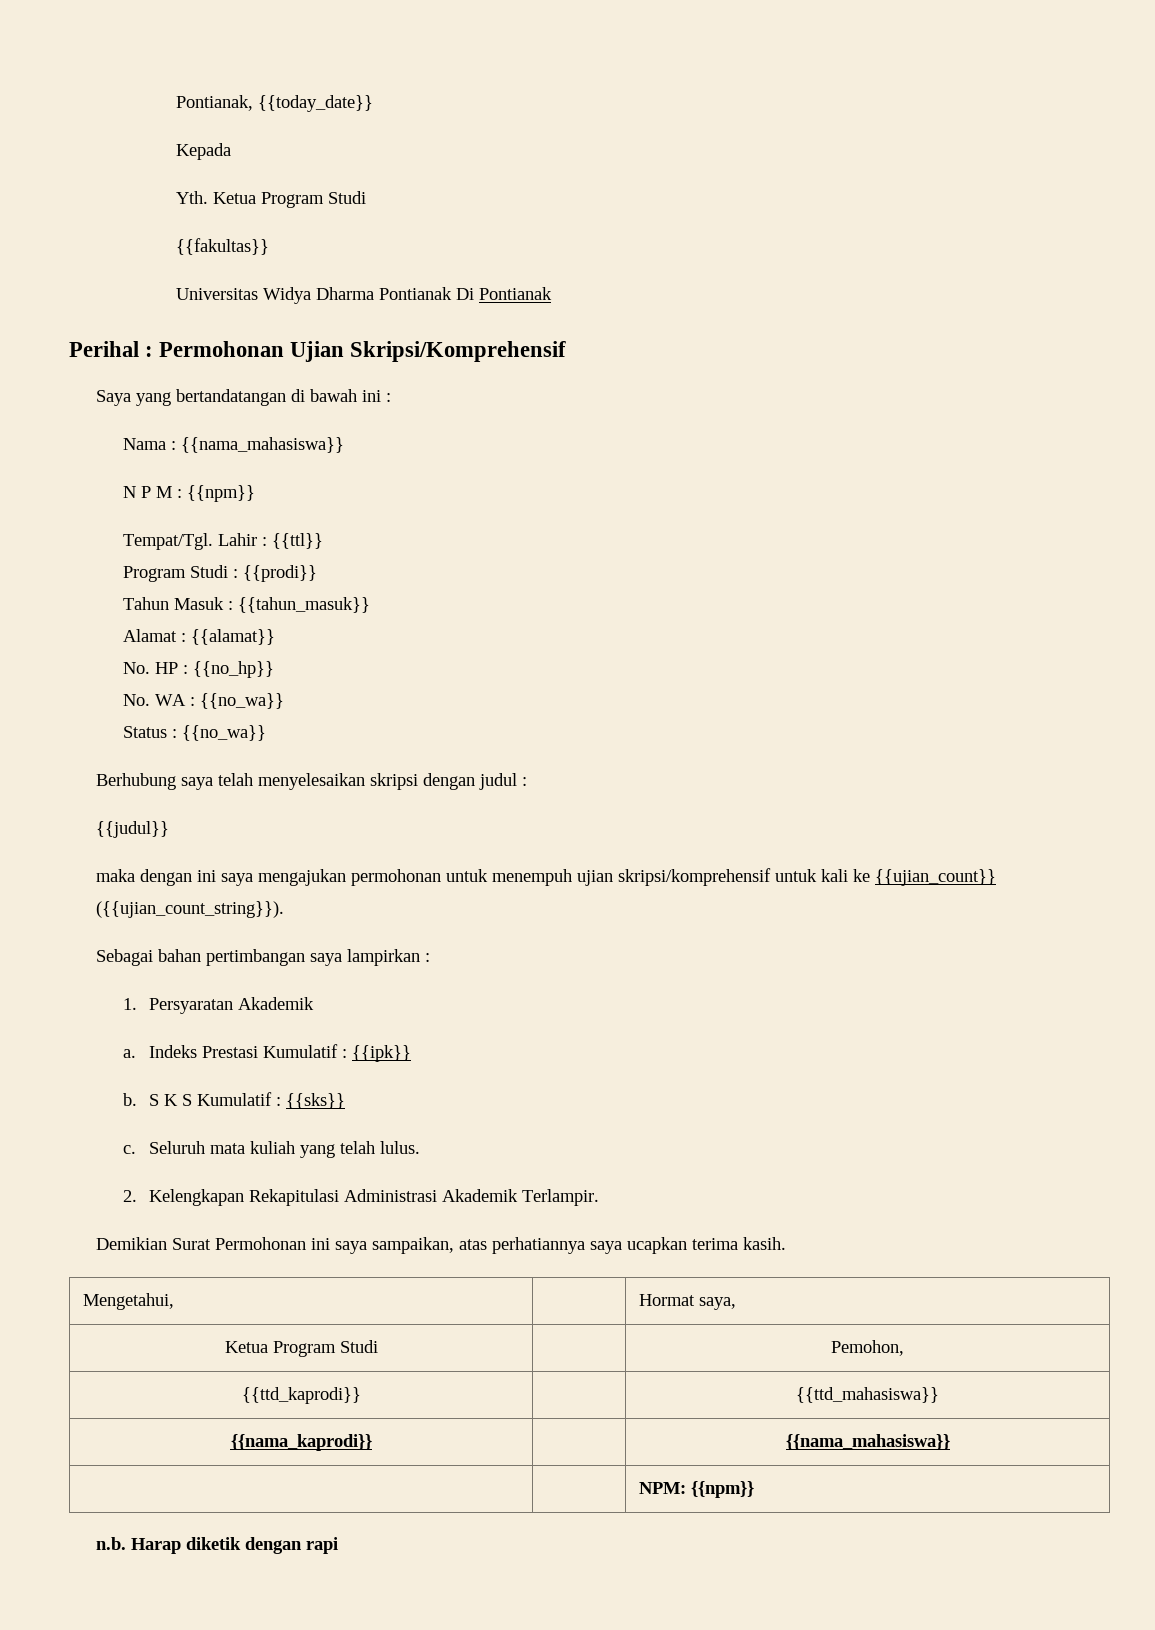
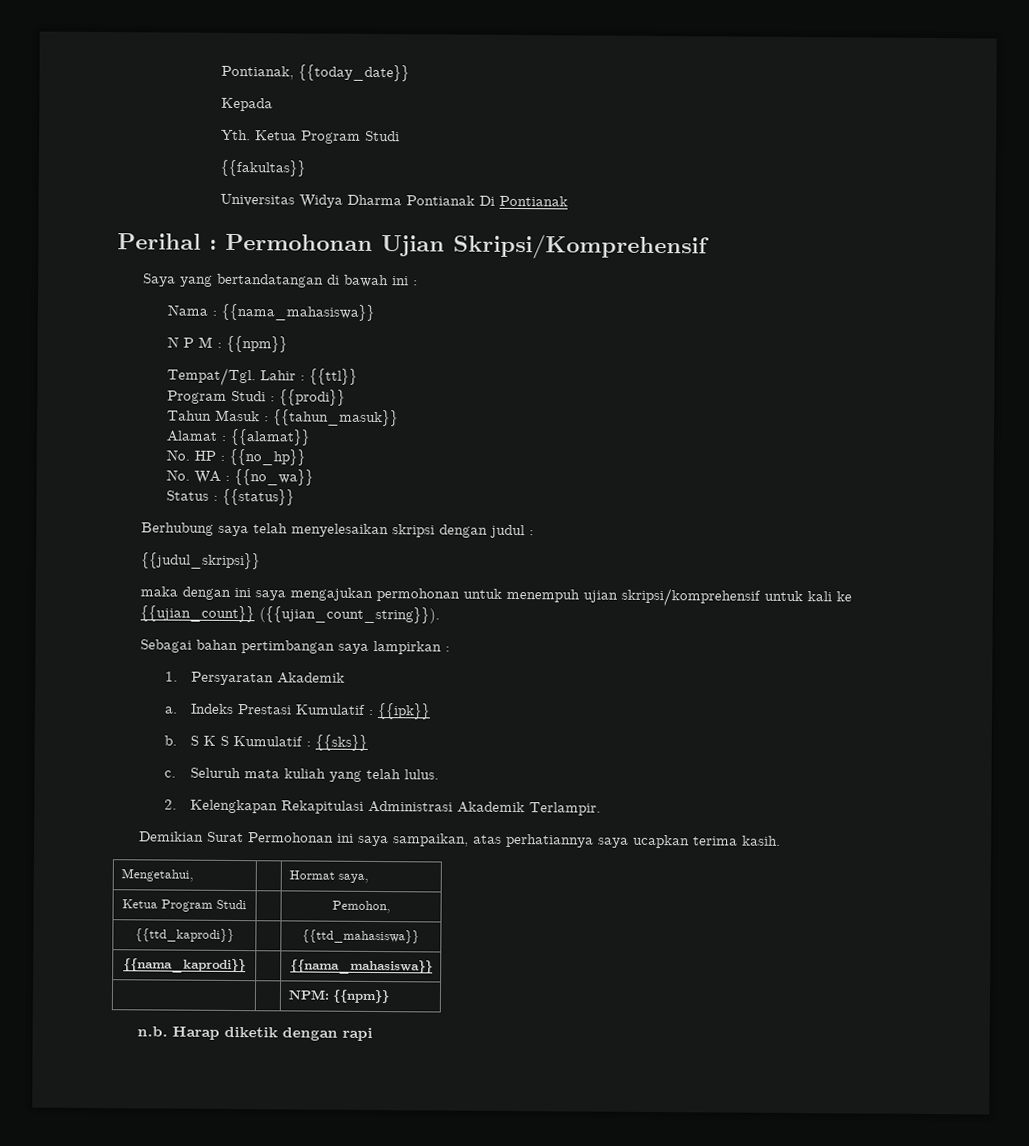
[181,725,266,741] {{no_wa}} -> [222,488,296,506] {{status}}
[95,821,169,838] {{judul}} -> [140,552,261,570] {{judul_skripsi}}

